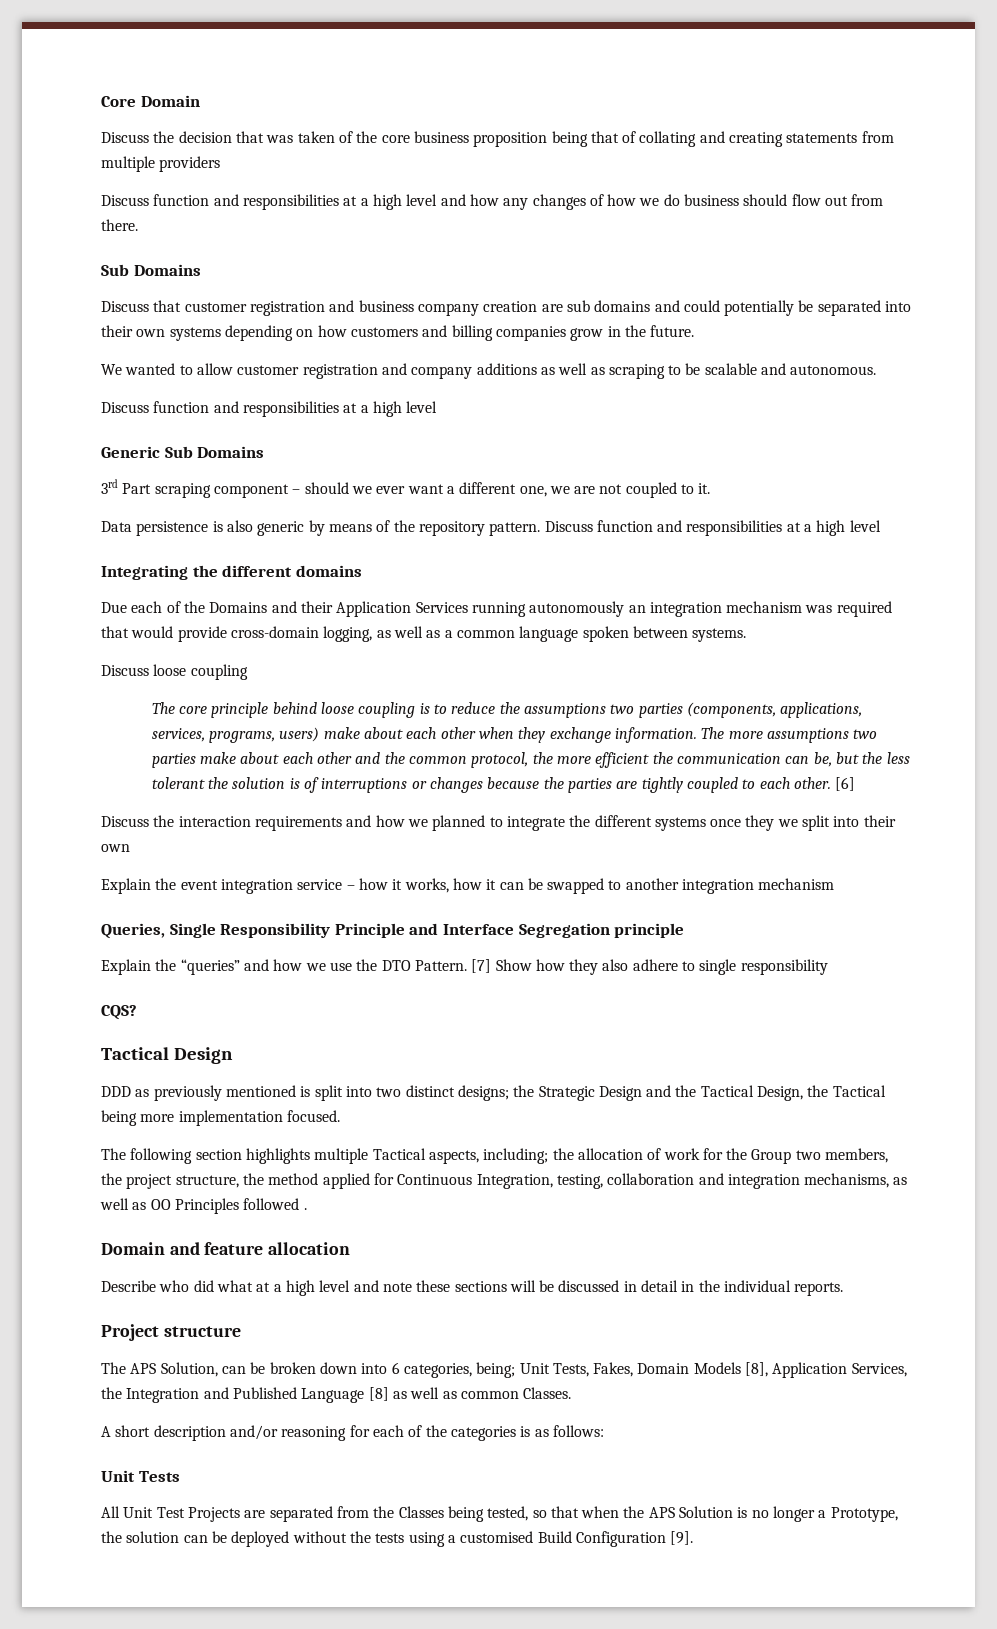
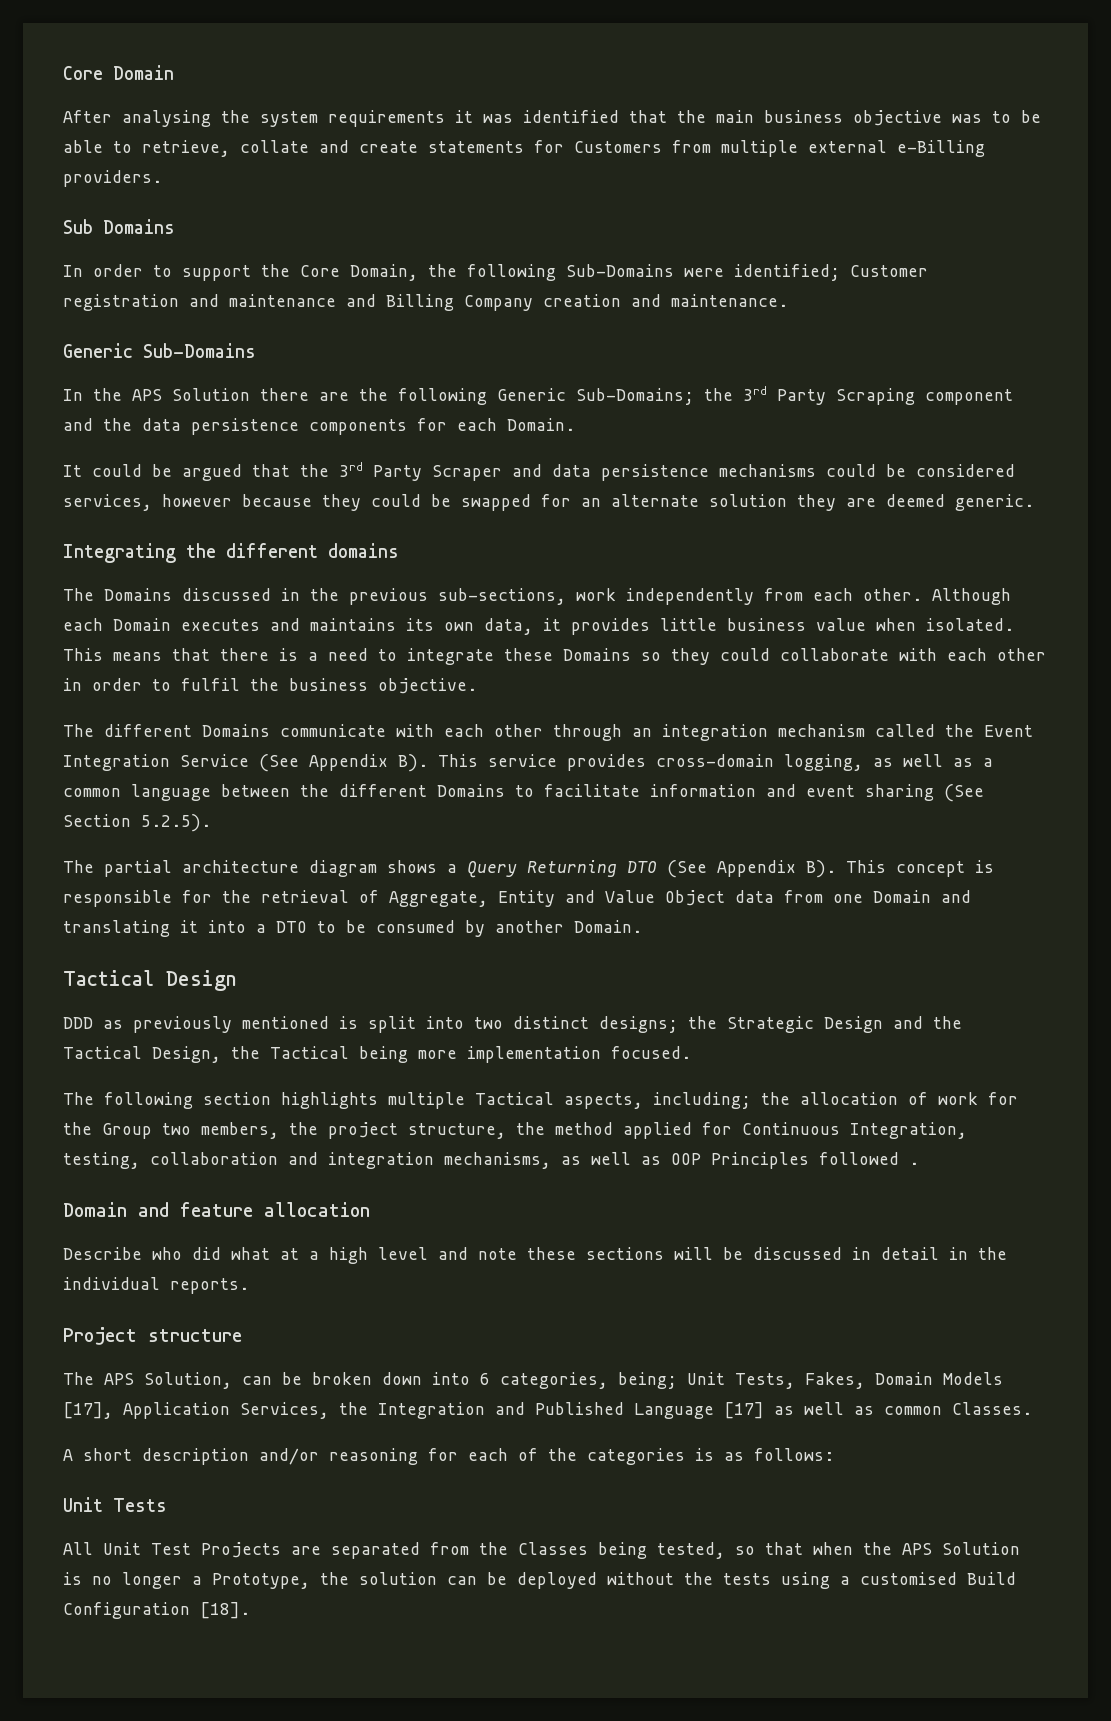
[101,131,894,147] [101,156,221,172] [101,194,884,210] [101,219,138,231] [101,264,201,276] [101,300,912,316] [101,325,695,341] [101,363,877,379] [101,401,438,417] [101,446,265,458] [101,479,711,498] [101,520,881,536] [101,565,362,580] [101,601,892,617] [101,626,227,642] Discuss the decision that was taken of the core business proposition being that of collating and creating statements from multiple providers // Discuss function and responsibilities at a high level and how any changes of how we do business should flow out from there. // Sub Domains // Discuss that customer registration and business company creation are sub domains and could potentially be separated into their own systems depending on how customers and billing companies grow in the future. // We wanted to allow customer registration and company additions as well as scraping to be scalable and autonomous. // Discuss function and responsibilities at a high level // Generic Sub Domains // 3rd Part scraping component – should we ever want a different one, we are not coupled to it. // Data persistence is also generic by means of the repository pattern. Discuss function and responsibilities at a high level // Integrating the different domains // Due each of the Domains and their Application Services running autonomously an integration mechanism was required that would provide -> [63,110,1041,127] [63,140,985,157] [63,170,162,187] [63,219,175,234] [63,264,928,281] [63,294,788,311] [63,343,256,358] [63,386,1013,405] [63,418,575,435] [63,462,1015,481] [63,494,1034,511] [63,543,399,563] [63,588,1011,605] [63,618,1014,635] [63,648,1046,665] [63,678,477,694] [63,724,1033,741] [63,754,646,772] After analysing the system requirements it was identified that the main business objective was to be able to retrieve, collate and create statements for Customers from multiple external e-Billing providers. // Sub Domains // In order to support the Core Domain, the following Sub-Domains were identified; Customer registration and maintenance and Billing Company creation and maintenance. // Generic Sub-Domains // In the APS Solution there are the following Generic Sub-Domains; the 3rd Party Scraping component and the data persistence components for each Domain. // It could be argued that the 3rd Party Scraper and data persistence mechanisms could be considered services, however because they could be swapped for an alternate solution they are deemed generic. // Integrating the different domains // The Domains discussed in the previous sub-sections, work independently from each other. Although each Domain executes and maintains its own data, it provides little business value when isolated. This means that there is a need to integrate these Domains so they could collaborate with each other in order to fulfil the business objective. // The different Domains communicate with each other through an integration mechanism called the Event Integration Service (See Appendix B). This service provides
[582,626,747,642] [101,664,248,680] [151,702,863,718] [151,727,878,743] [151,752,910,768] [151,777,856,793] [101,815,896,831] [101,844,130,852] [101,878,835,894] [101,923,685,939] [101,959,828,975] [101,1005,137,1020] spoken between systems. // Discuss loose coupling // The core principle behind loose coupling is to reduce the assumptions two parties (components, applications, services, programs, users) make about each other when they exchange information. The more assumptions two parties make about each other and the common protocol, the more efficient the communication can be, but the less tolerant the solution is of interruptions or changes because the parties are tightly coupled to each other. [6] // Discuss the interaction requirements and how we planned to integrate the different systems once they we split into their own // Explain the event integration service – how it works, how it can be swapped to another integration mechanism // Queries, Single Responsibility Principle and Interface Segregation principle // Explain the “queries” and how we use the DTO Pattern. [7] Show how they also adhere to single responsibility // CQS? -> [221,784,984,802] [63,814,211,832] [63,860,994,878] [63,890,971,907] [63,920,642,937] between the different Domains to facilitate information and event sharing (See Section 5.2.5). // The partial architecture diagram shows a Query Returning DTO (See Appendix B). This concept is responsible for the retrieval of Aggregate, Entity and Value Object data from one Domain and translating it into a DTO to be consumed by another Domain.
[150,1199,171,1210] OO -> [671,1153,701,1165] OOP
[745,1362,769,1377] [8], -> [63,1402,113,1419] [17],
[368,1387,389,1401] [8] -> [724,1402,764,1419] [17]
[670,1531,694,1545] [9]. -> [200,1602,250,1619] [18].

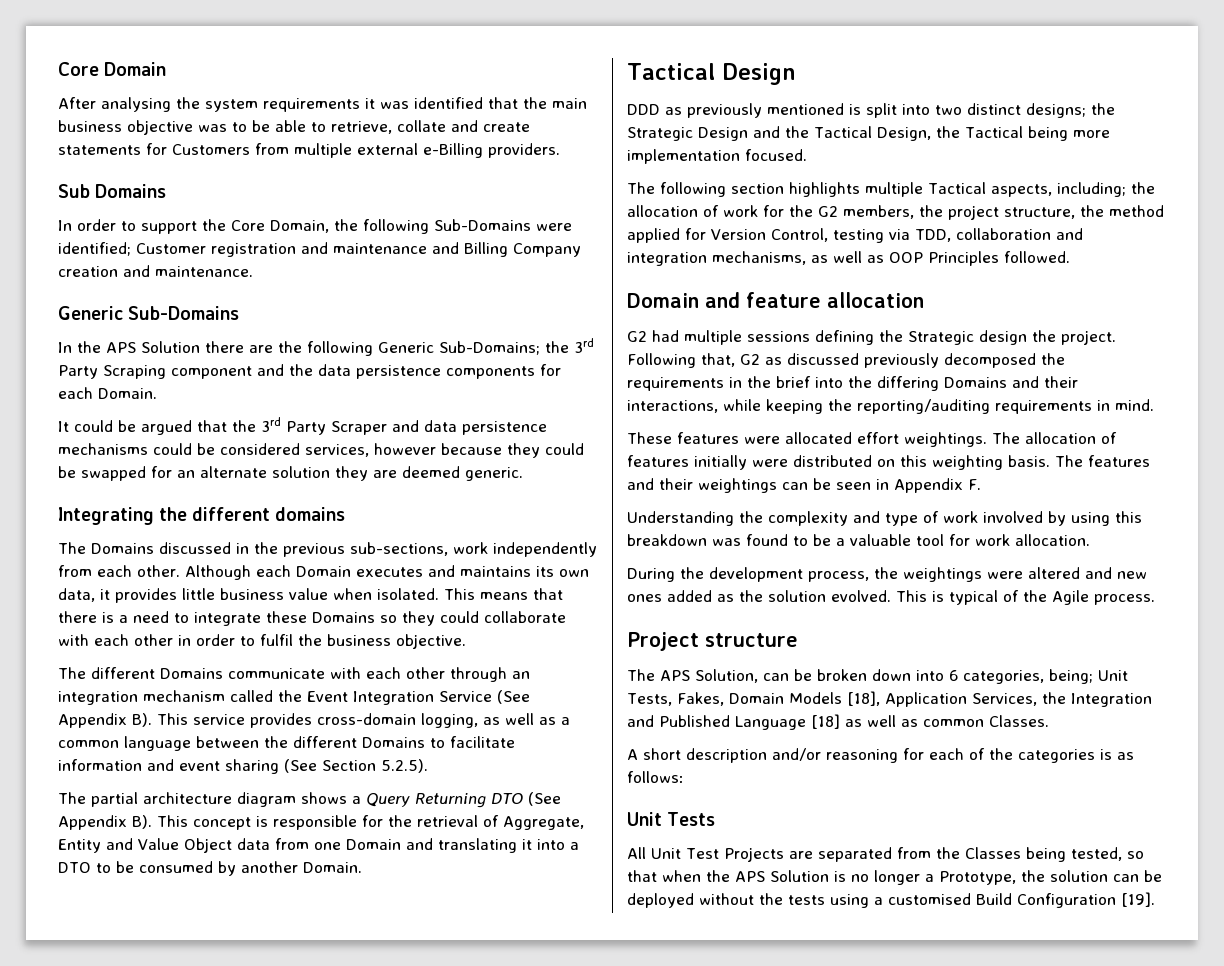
[102,1123,191,1139] Group two -> [818,206,838,217] G2
[742,1122,967,1139] [63,1152,140,1169] Continuous Integration, testing, -> [711,228,951,243] Version Control, testing via TDD,
[819,1152,919,1165] followed . -> [1004,251,1070,263] followed.
[63,1247,1007,1264] [63,1277,249,1294] Describe who did what at a high level and note these sections will be discussed in detail in the individual reports. -> [627,330,1116,345] [627,353,1065,368] [627,376,1078,391] [627,399,1154,414] [627,432,1117,447] [627,455,1150,470] [627,478,981,493] [627,511,1142,526] [627,534,1090,546] [627,567,1147,582] [627,590,1155,605] G2 had multiple sessions defining the Strategic design the project. Following that, G2 as discussed previously decomposed the requirements in the brief into the differing Domains and their interactions, while keeping the reporting/auditing requirements in mind. // These features were allocated effort weightings. The allocation of features initially were distributed on this weighting basis. The features and their weightings can be seen in Appendix F. // Understanding the complexity and type of work involved by using this breakdown was found to be a valuable tool for work allocation. // During the development process, the weightings were altered and new ones added as the solution evolved. This is typical of the Agile process.
[63,1402,113,1419] [17], -> [846,691,880,706] [18],
[724,1402,764,1419] [17] -> [811,714,840,729] [18]
[200,1602,250,1619] [18]. -> [1121,892,1155,907] [19].

